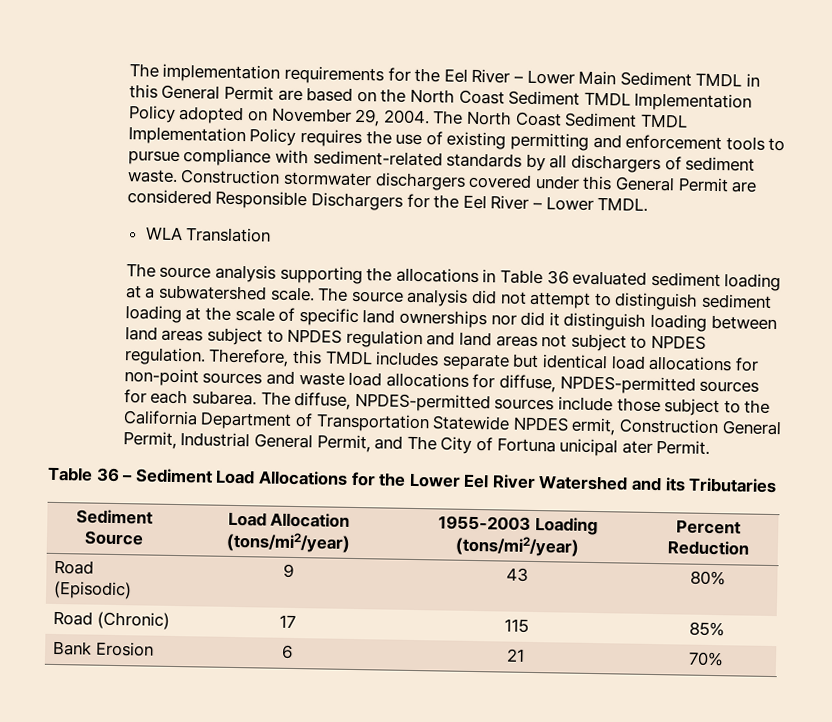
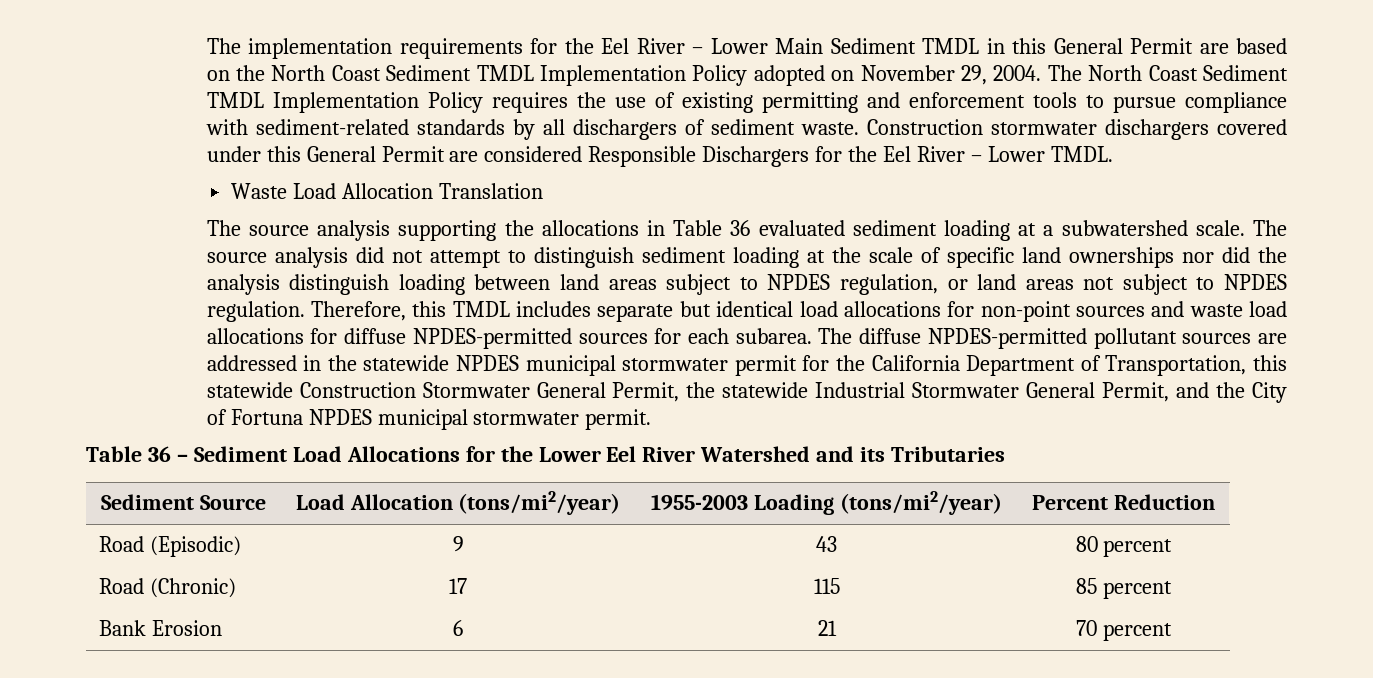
[144,226,183,241] WLA -> [230,183,433,199] Waste Load Allocation
[548,312,560,327] it -> [1258,247,1287,263] [206,274,280,295] the analysis
[345,329,456,349] regulation and -> [839,274,968,295] regulation, or
[499,374,557,393] diffuse, -> [344,328,407,344] diffuse
[294,391,771,417] [122,410,782,436] [122,431,251,449] diffuse, NPDES-permitted sources include those subject to the California Department of Transportation Statewide NPDES ermit, Construction General Permit, Industrial -> [859,328,1287,349] [206,355,1288,376] [206,382,1020,402] diffuse NPDES-permitted pollutant sources are addressed in the statewide NPDES municipal stormwater permit for the California Department of Transportation, this statewide Construction Stormwater General Permit, the statewide Industrial Stormwater
[406,435,437,451] The -> [1216,382,1246,398] the
[559,438,711,457] unicipal ater Permit. -> [308,409,652,430] NPDES municipal stormwater permit.
[689,570,726,586] 80% -> [1075,536,1173,557] 80 percent
[688,621,725,637] 85% -> [1076,578,1172,599] 85 percent
[688,651,724,667] 70% -> [1076,620,1172,641] 70 percent

